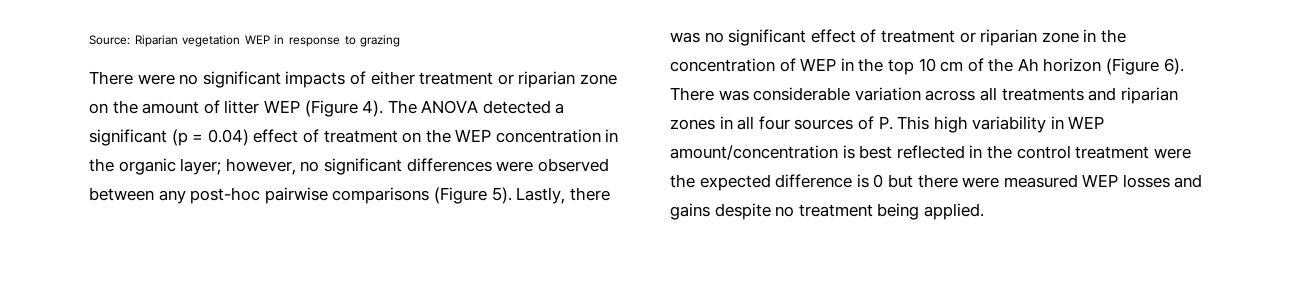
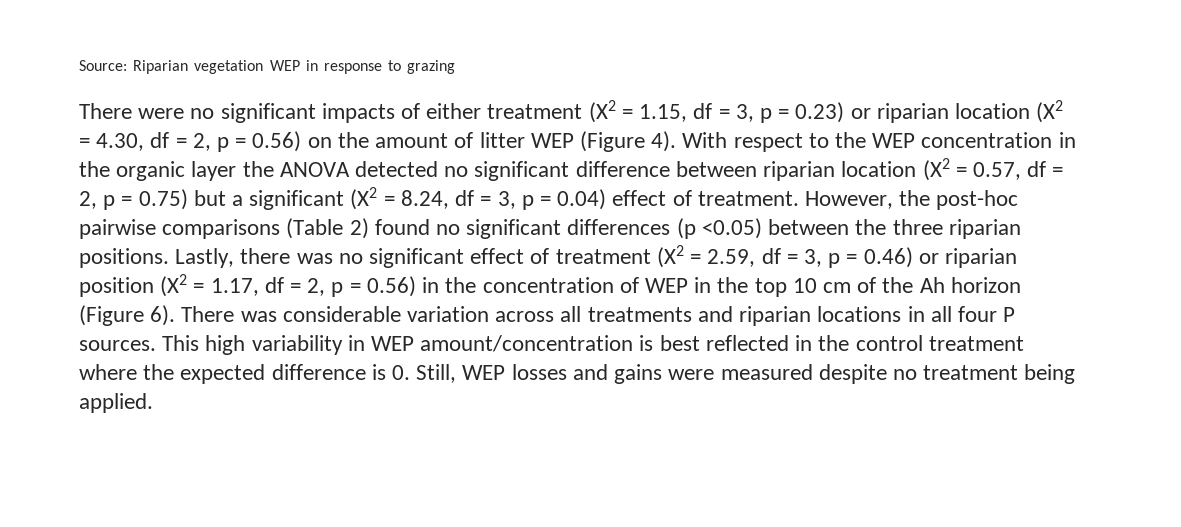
[497,71,617,88] or riparian zone -> [588,100,1064,123] [79,131,302,152] (X2 = 1.15, df = 3, p = 0.23) or riparian location (X2 = 4.30, df = 2, p = 0.56)
[387,100,565,114] [89,129,422,146] The ANOVA detected a significant (p = 0.04) effect of treatment on -> [682,132,829,152] With respect to
[180,158,609,175] [89,187,512,204] layer; however, no significant differences were observed between any post-hoc pairwise comparisons (Figure 5). -> [191,158,1064,181] [79,187,1019,210] [79,218,1021,239] [79,248,169,268] layer the ANOVA detected no significant difference between riparian location (X2 = 0.57, df = 2, p = 0.75) but a significant (X2 = 8.24, df = 3, p = 0.04) effect of treatment. However, the post-hoc pairwise comparisons (Table 2) found no significant differences (p <0.05) between the three riparian positions.
[959,29,1079,46] or riparian zone -> [656,245,1017,268] [79,274,416,297] (X2 = 2.59, df = 3, p = 0.46) or riparian position (X2 = 1.17, df = 2, p = 0.56)
[670,119,715,130] zones -> [817,306,902,322] locations
[794,116,893,130] sources of P. -> [1003,307,1016,322] [79,340,156,351] P sources.
[1153,148,1191,159] were -> [79,364,137,380] where
[873,174,1078,188] 0 but there were measured -> [392,364,457,383] 0. Still,
(710, 211) none -> [668,364,813,380] were measured

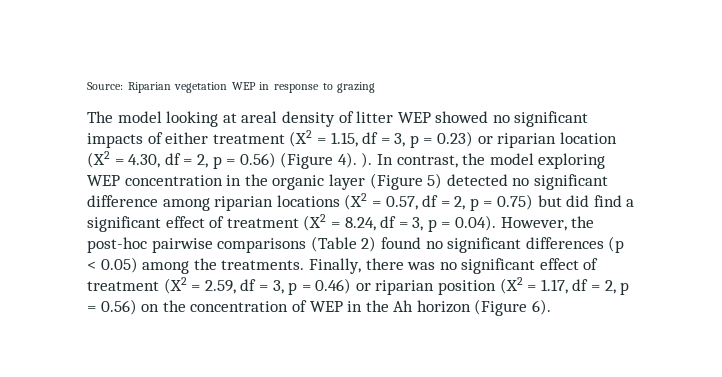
[79,103,185,119] There were -> [87,111,489,127] The model looking at areal density of litter WEP showed
[307,131,866,152] on the amount of litter WEP (Figure 4). With respect to the -> [280,152,606,169] (Figure 4). ). In contrast, the model exploring
[242,161,350,177] the ANOVA -> [369,173,443,190] (Figure 5)
[675,161,917,181] between riparian location -> [162,195,340,211] among riparian locations
[232,190,345,210] a significant -> [566,195,635,207] [87,216,299,232] did find a significant effect of treatment
[557,189,799,210] 0.04) effect of treatment. -> [455,215,497,231] 0.04).
[701,218,1021,239] [79,248,235,268] <0.05) between the three riparian positions. Lastly, -> [87,257,361,274] < 0.05) among the treatments. Finally,
[422,277,440,293] in -> [141,304,160,312] on
[754,277,1021,297] [79,305,1016,326] [79,335,1024,355] [79,364,1076,384] [79,393,153,413] top 10 cm of the Ah horizon (Figure 6). There was considerable variation across all treatments and riparian locations in all four P sources. This high variability in WEP amount/concentration is best reflected in the control treatment where the expected difference is 0. Still, WEP losses and gains were measured despite no treatment being applied. -> [393,299,552,316] Ah horizon (Figure 6).

